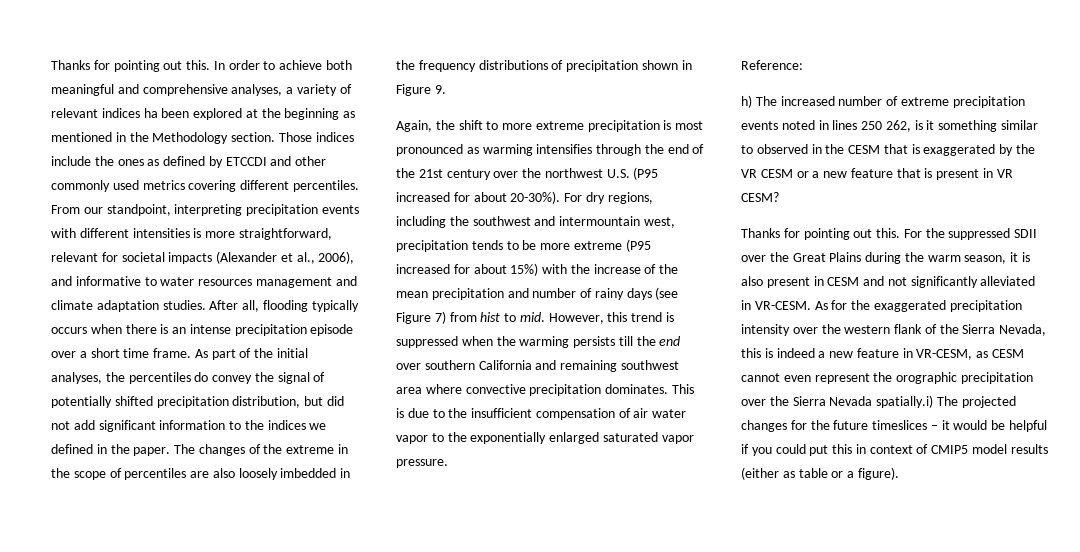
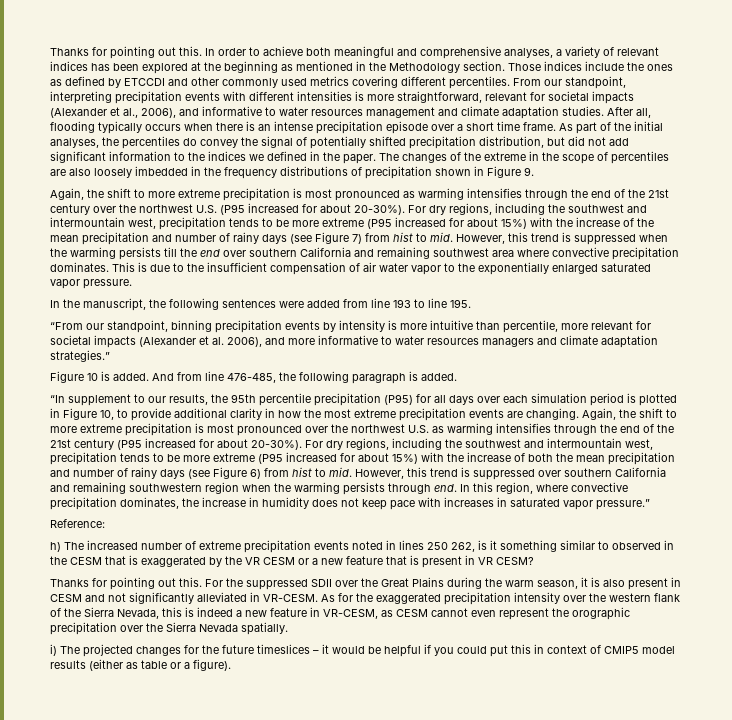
[143,108,158,118] ha -> [91,63,110,71] has
(448, 463) none -> [50,298,471,311] [50,320,651,333] [50,335,658,348] [50,350,110,362] [50,371,457,384] [50,393,677,406] [50,408,677,421] [50,423,674,436] [50,438,653,450] [50,452,675,465] [50,467,666,480] [50,482,628,495] [50,497,650,510] // In the manuscript, the following sentences were added from line 193 to line 195. // “From our standpoint, binning precipitation events by intensity is more intuitive than percentile, more relevant for societal impacts (Alexander et al. 2006), and more informative to water resources managers and climate adaptation strategies.” // Figure 10 is added. And from line 476-485, the following paragraph is added. // “In supplement to our results, the 95th percentile precipitation (P95) for all days over each simulation period is plotted in Figure 10, to provide additional clarity in how the most extreme precipitation events are changing. Again, the shift to more extreme precipitation is most pronounced over the northwest U.S. as warming intensifies through the end of the 21st century (P95 increased for about 20-30%). For dry regions, including the southwest and intermountain west, precipitation tends to be more extreme (P95 increased for about 15%) with the increase of both the mean precipitation and number of rainy days (see Figure 6) from hist to mid. However, this trend is suppressed over southern California and remaining southwestern region when the warming persists through end. In this region, where convective precipitation dominates, the increase in humidity does not keep pace with increases in saturated vapor pressure.”
[876,395,934,408] spatially.i) -> [241,622,288,635] [50,644,57,656] spatially. // i)

